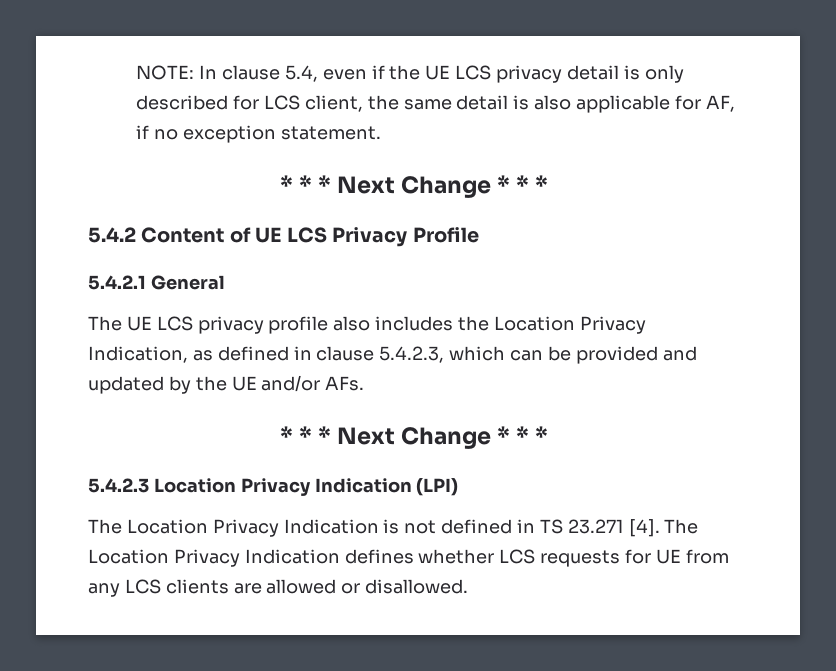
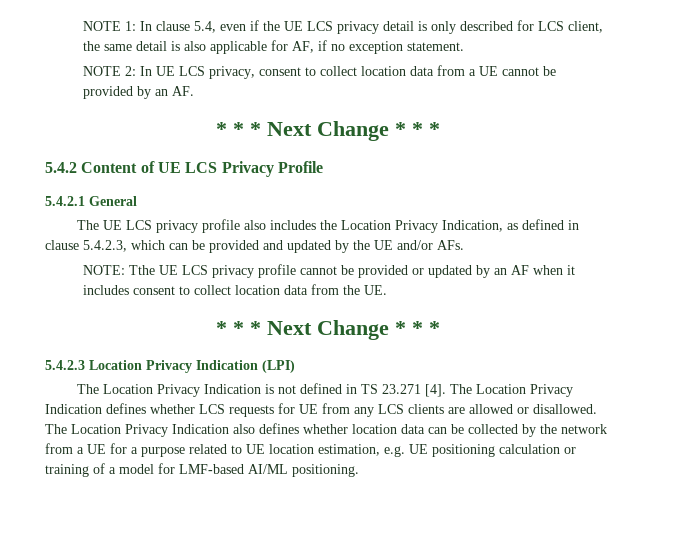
[136,65,195,80] NOTE: -> [83,21,137,31] NOTE 1:
(381, 133) none -> [83,65,557,79] [83,86,195,99] // NOTE 2: In UE LCS privacy, consent to collect location data from a UE cannot be provided by an AF.
(365, 383) none -> [83,264,576,278] [83,284,388,295] // NOTE: Tthe UE LCS privacy profile cannot be provided or updated by an AF when it includes consent to collect location data from the UE.
(469, 586) none -> [45,423,607,437] [45,443,576,457] [45,463,359,477] The Location Privacy Indication also defines whether location data can be collected by the network from a UE for a purpose related to UE location estimation, e.g. UE positioning calculation or training of a model for LMF-based AI/ML positioning.

